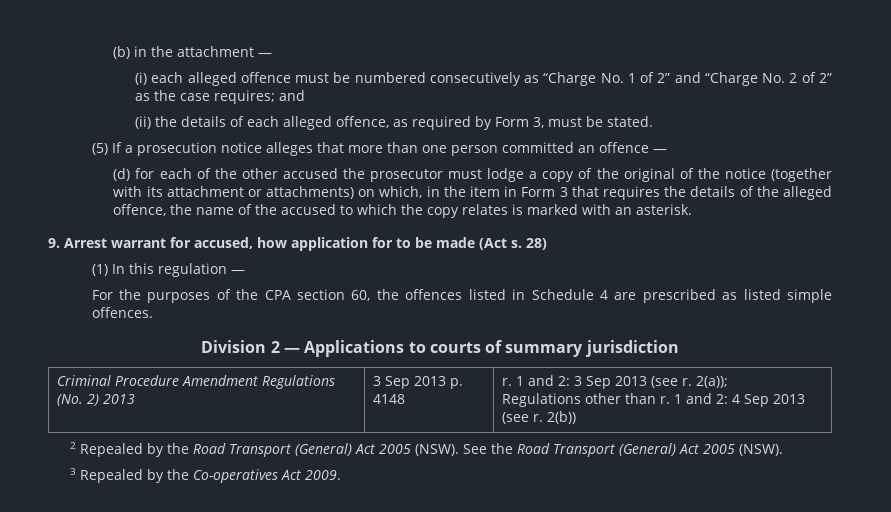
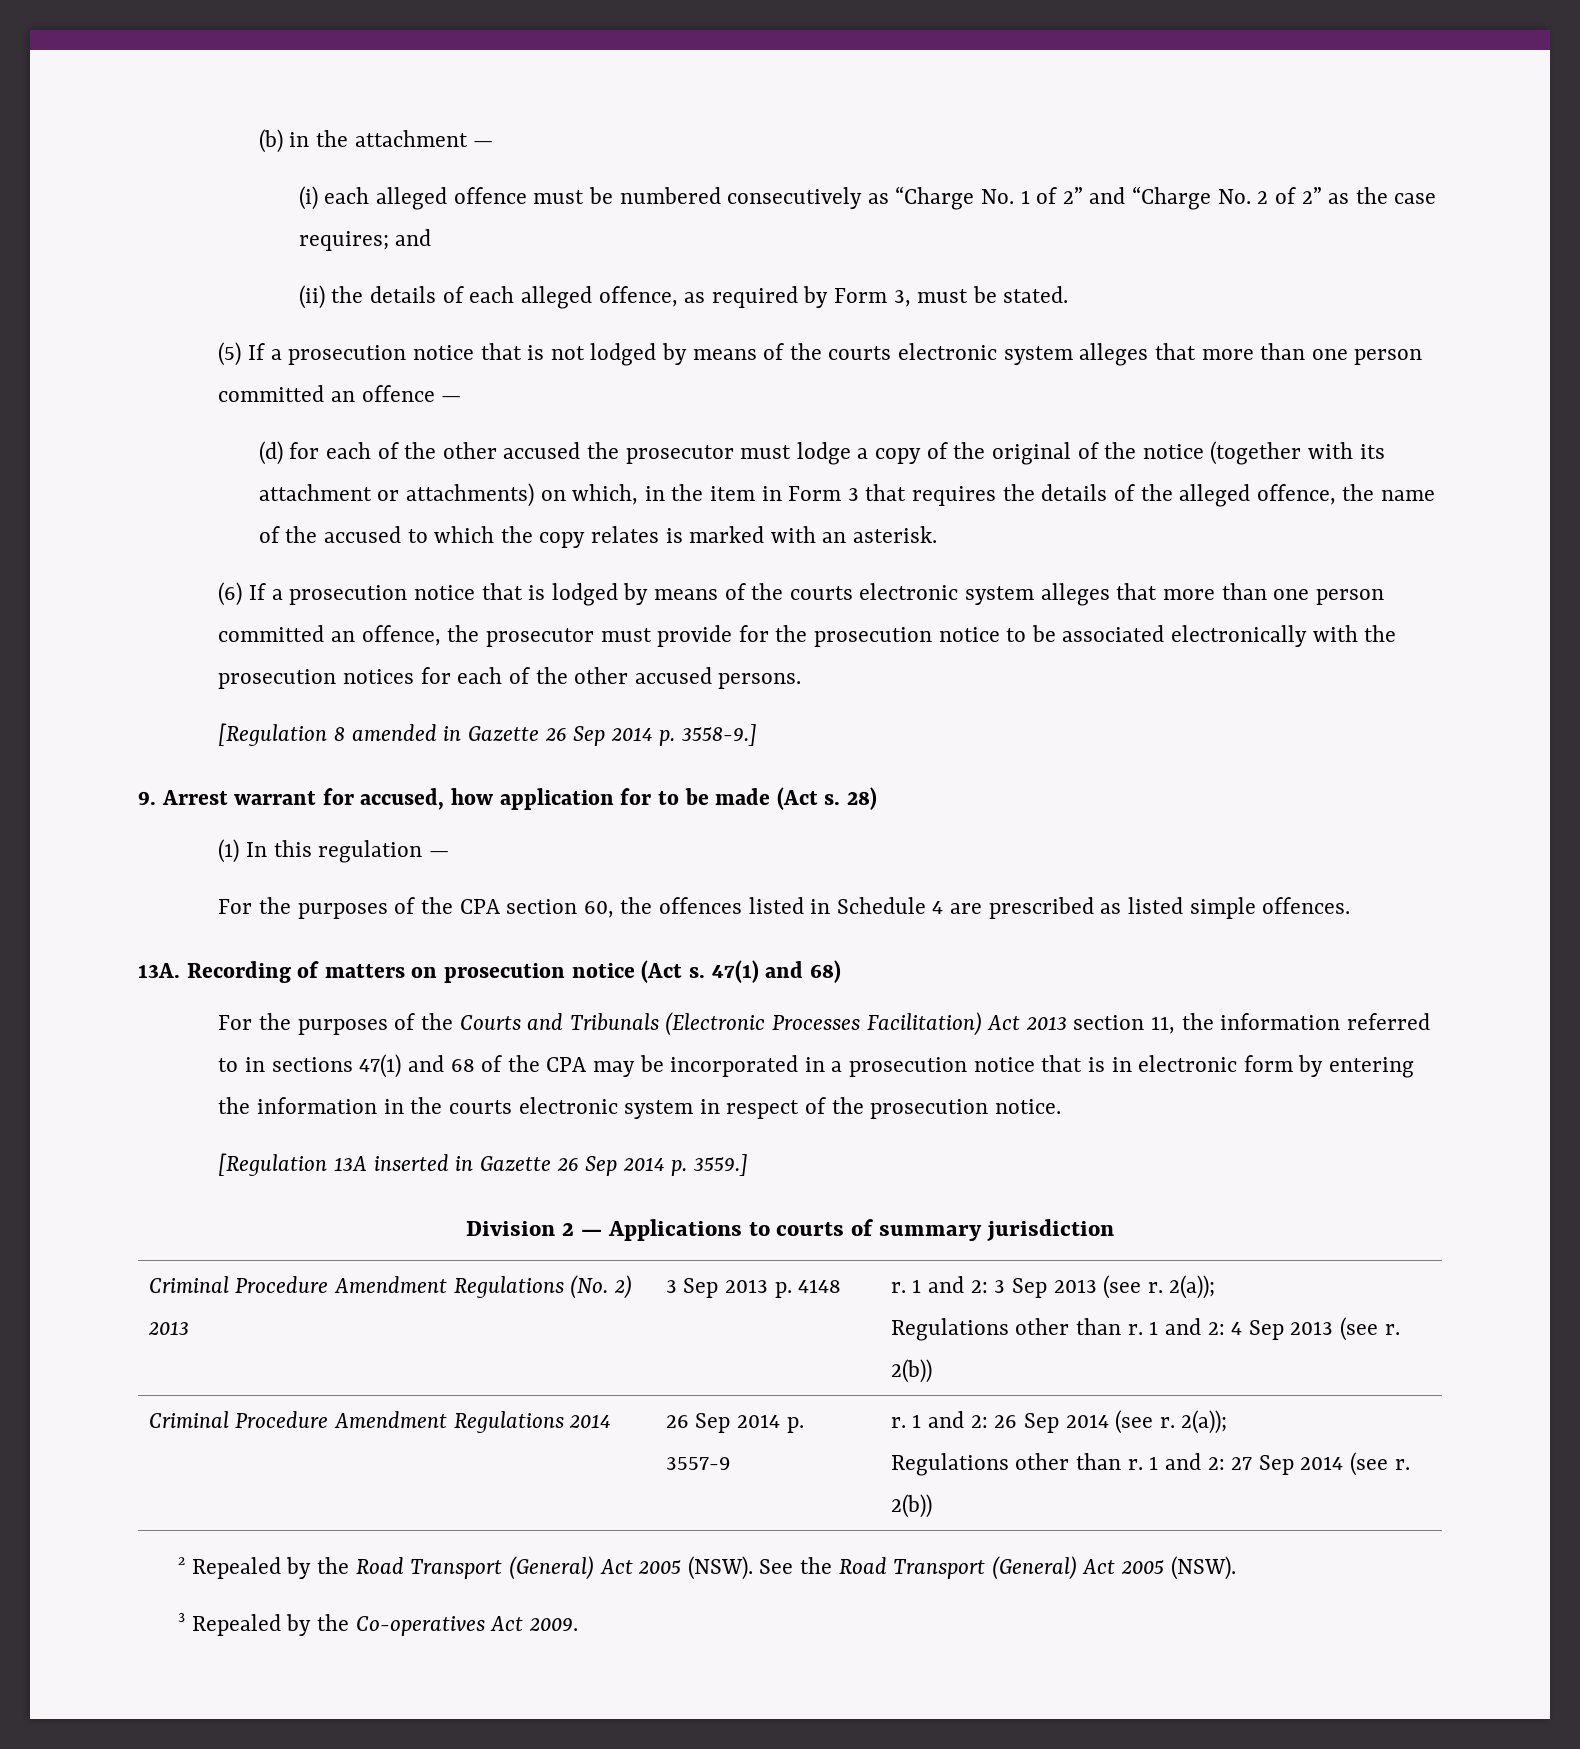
(262, 147) none -> [480,343,1073,366] that is not lodged by means of the courts electronic system
(693, 209) none -> [218,582,1384,606] [218,625,1397,647] [218,667,802,689] [218,723,757,746] // (6) If a prosecution notice that is lodged by means of the courts electronic system alleges that more than one person committed an offence, the prosecutor must provide for the prosecution notice to be associated electronically with the prosecution notices for each of the other accused persons. // [Regulation 8 amended in Gazette 26 Sep 2014 p. 3558-9.]
(153, 312) none -> [138,960,841,983] [218,1012,1430,1036] [218,1054,1414,1078] [218,1097,1061,1119] [218,1153,748,1176] // 13A. Recording of matters on prosecution notice (Act s. 47(1) and 68) // For the purposes of the Courts and Tribunals (Electronic Processes Facilitation) Act 2013 section 11, the information referred to in sections 47(1) and 68 of the CPA may be incorporated in a prosecution notice that is in electronic form by entering the information in the courts electronic system in respect of the prosecution notice. // [Regulation 13A inserted in Gazette 26 Sep 2014 p. 3559.]
(576, 417) none -> [148,1411,612,1433] [665,1413,804,1433] [665,1457,731,1470] [890,1410,1228,1434] [890,1452,1410,1476] [890,1494,932,1518] // Criminal Procedure Amendment Regulations 2014 | 26 Sep 2014 p. 3557-9 | r. 1 and 2: 26 Sep 2014 (see r. 2(a)); // Regulations other than r. 1 and 2: 27 Sep 2014 (see r. 2(b))

